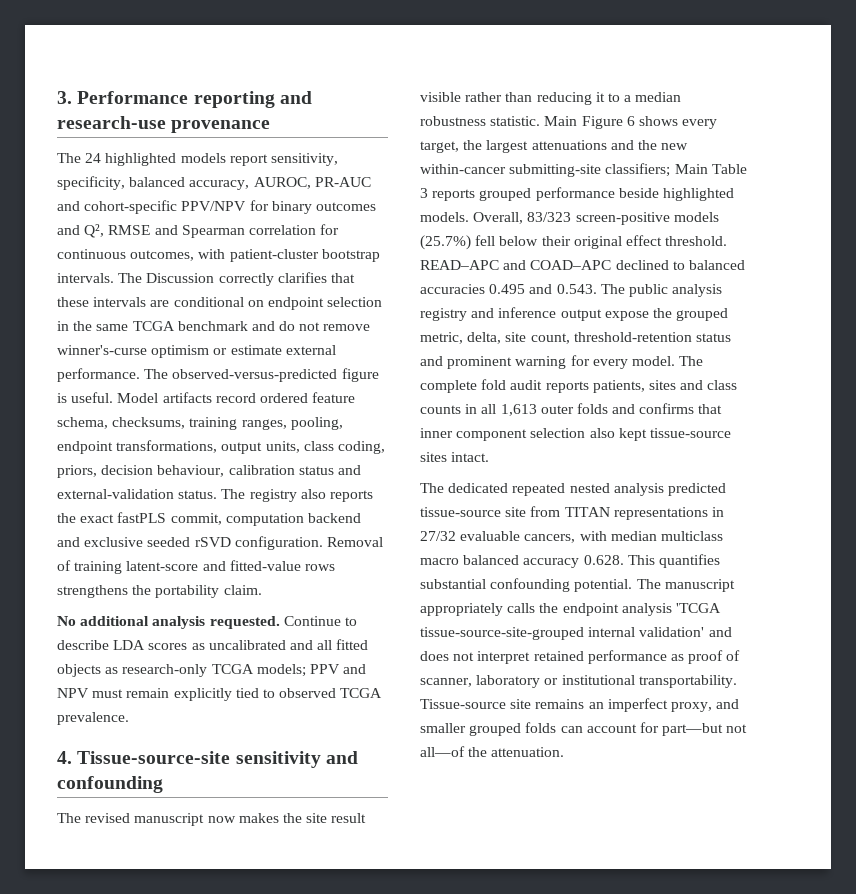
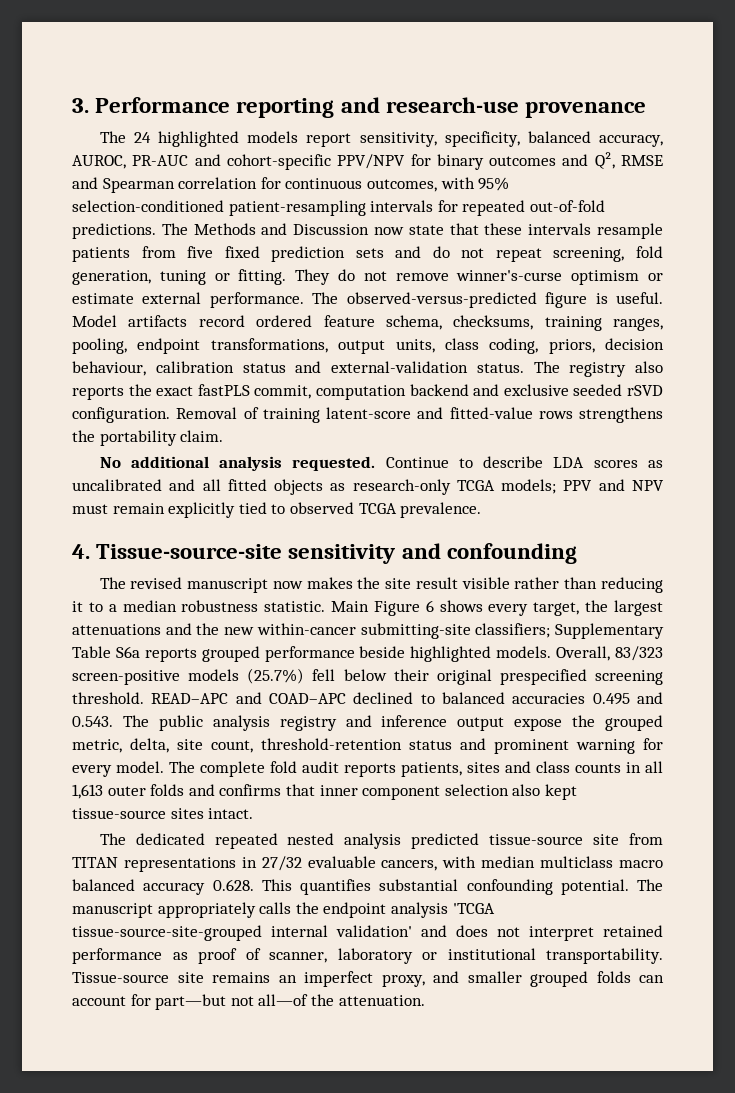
[229,249,380,262] [57,272,355,286] [57,297,383,310] [57,321,275,331] patient-cluster bootstrap intervals. The Discussion correctly clarifies that these intervals are conditional on endpoint selection in the same TCGA benchmark and -> [478,177,510,191] [72,200,605,216] [72,223,663,239] [72,246,663,262] [72,269,331,285] 95% selection-conditioned patient-resampling intervals for repeated out-of-fold predictions. The Methods and Discussion now state that these intervals resample patients from five fixed prediction sets and do not repeat screening, fold generation, tuning or fitting. They
[674,164,747,174] [420,188,428,198] Main Table 3 -> [555,623,664,639] [72,646,140,658] Supplementary Table S6a
[625,235,662,246] effect -> [499,669,663,685] prespecified screening

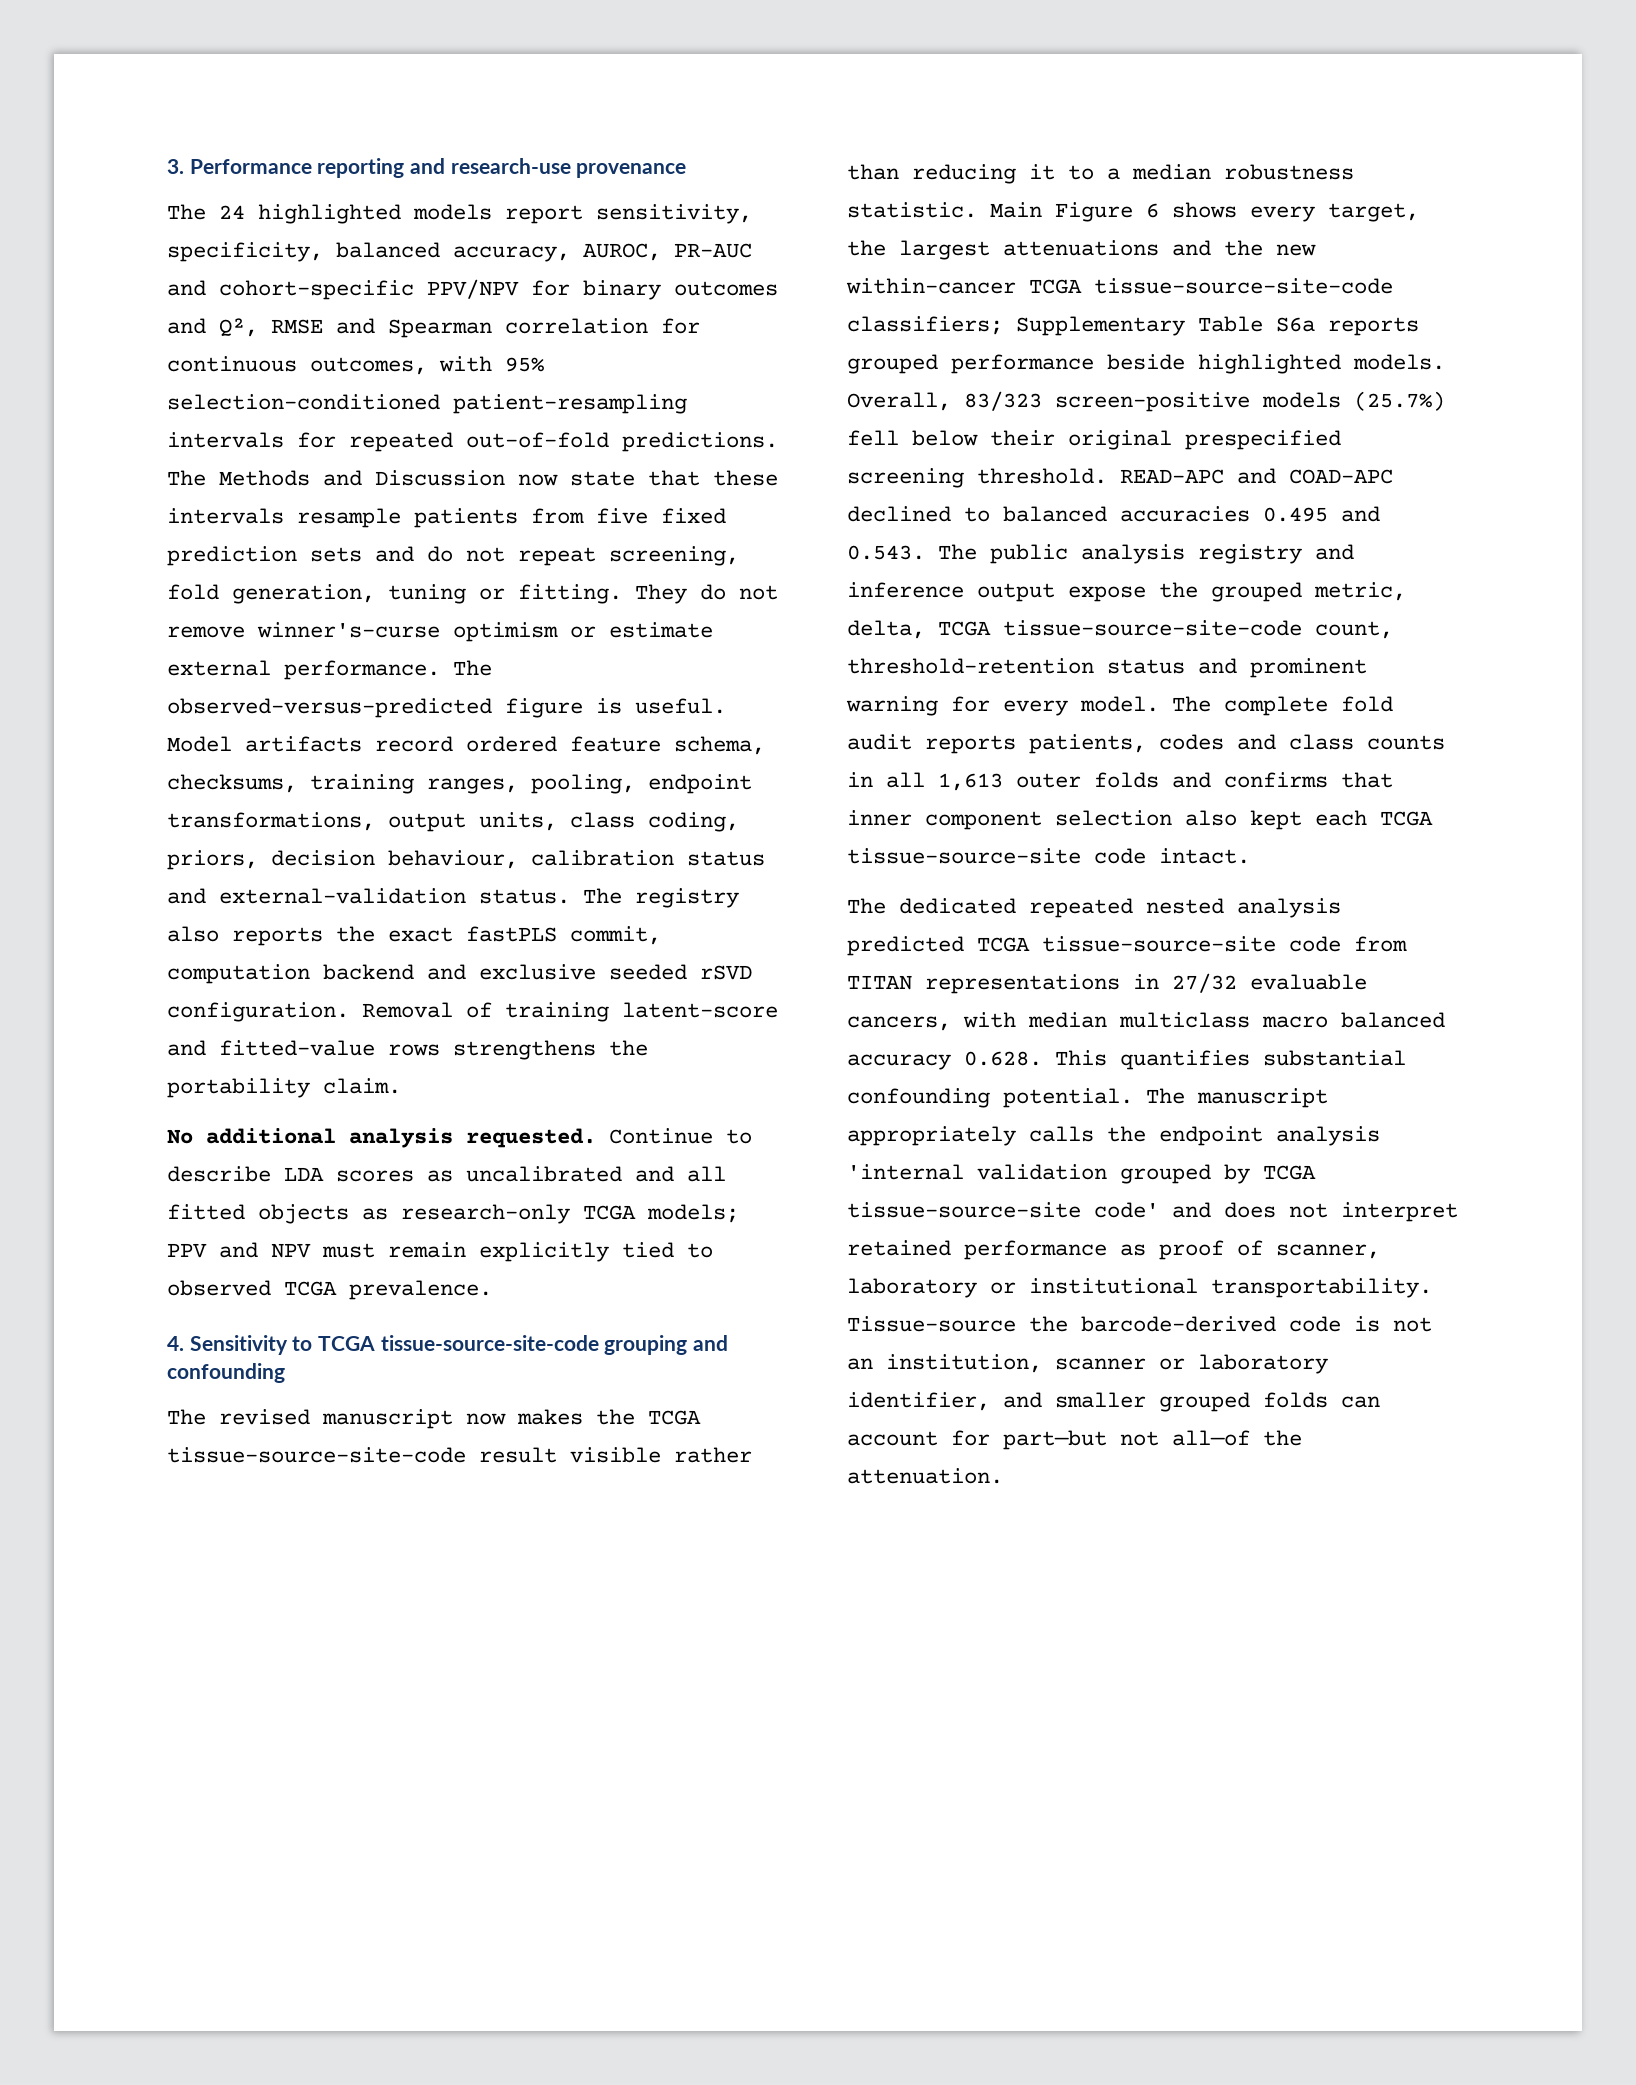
[96,544,396,564] Tissue-source-site sensitivity -> [189,1335,688,1355] Sensitivity to TCGA tissue-source-site-code grouping
[385,578,412,589] site -> [648,1410,701,1425] [167,1447,466,1463] TCGA tissue-source-site-code
[360,623,471,639] submitting-site -> [1029,278,1393,294] TCGA tissue-source-site-code
[177,739,203,750] site -> [938,620,1302,636] TCGA tissue-source-site-code
[467,762,500,773] sites -> [1159,734,1224,750] codes
[72,808,204,819] tissue-source sites -> [1315,810,1433,826] [847,848,1146,864] each TCGA tissue-source-site code
[489,834,620,845] tissue-source site -> [977,936,1341,952] TCGA tissue-source-site code
[452,903,495,914] [72,925,412,941] 'TCGA tissue-source-site-grouped internal validation' -> [847,1164,1316,1184] [847,1202,1159,1218] 'internal validation grouped by TCGA tissue-source-site code'
[177,971,425,987] site remains an imperfect proxy, -> [1029,1316,1432,1332] [847,1354,1328,1374] [847,1392,990,1411] the barcode-derived code is not an institution, scanner or laboratory identifier,

